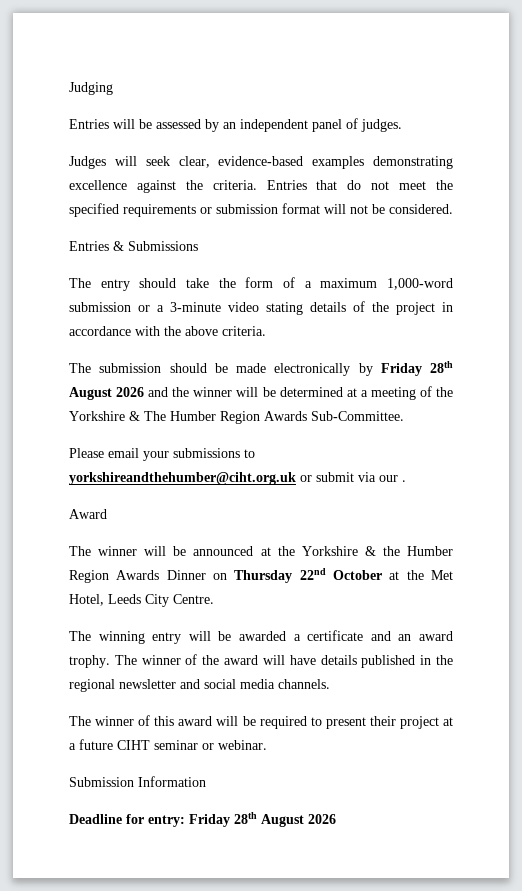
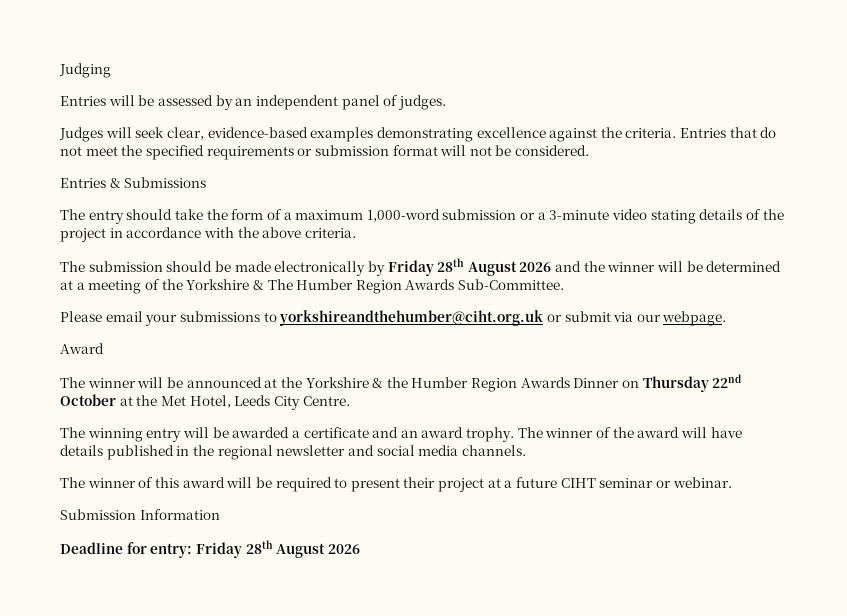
[402,480,406,482] . -> [662,311,727,326] webpage.

